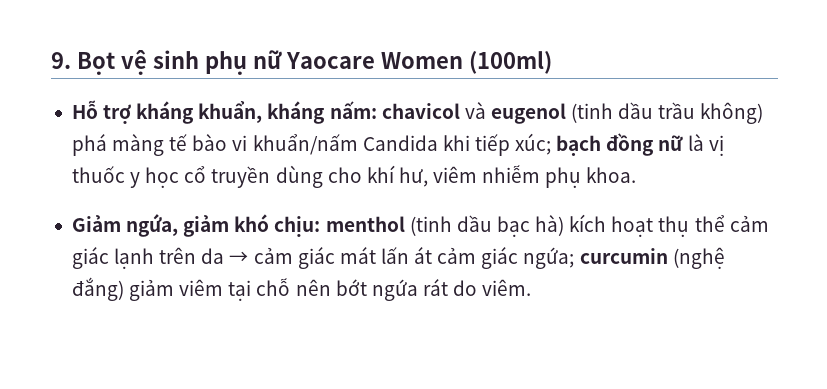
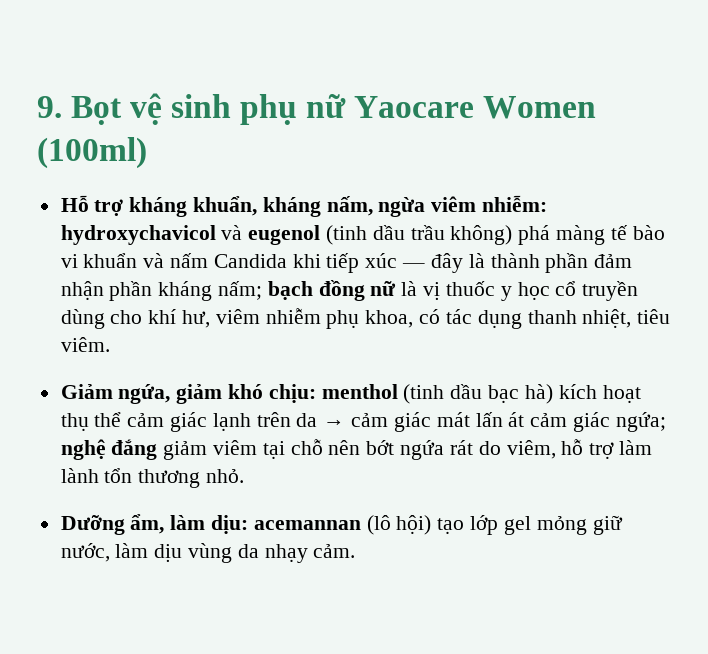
[329,101,460,119] nấm: chavicol -> [326,195,548,217] [60,225,216,245] nấm, ngừa viêm nhiễm: hydroxychavicol
[252,133,552,156] khuẩn/nấm Candida khi tiếp xúc; -> [83,253,633,273] [60,281,263,301] khuẩn và nấm Candida khi tiếp xúc — đây là thành phần đảm nhận phần kháng nấm;
[586,167,637,183] khoa. -> [365,309,671,329] [60,337,110,352] khoa, có tác dụng thanh nhiệt, tiêu viêm.
[579,247,725,269] [71,277,124,301] curcumin (nghệ đắng) -> [60,439,158,460] nghệ đắng
[482,279,532,296] viêm. -> [506,439,652,459] [60,468,245,488] [60,514,623,535] [60,543,356,563] viêm, hỗ trợ làm lành tổn thương nhỏ. // Dưỡng ẩm, làm dịu: acemannan (lô hội) tạo lớp gel mỏng giữ nước, làm dịu vùng da nhạy cảm.

